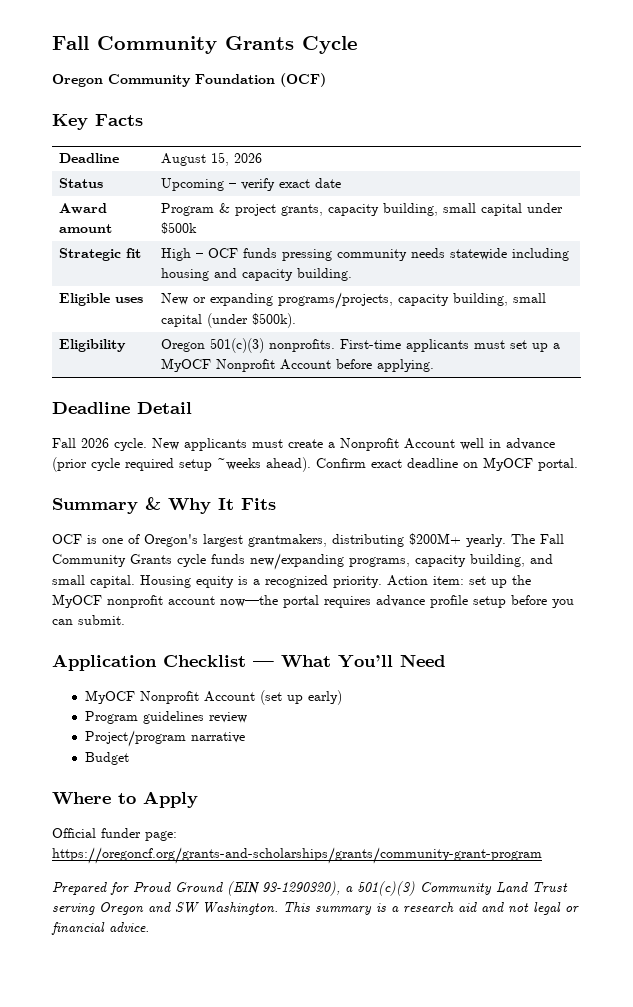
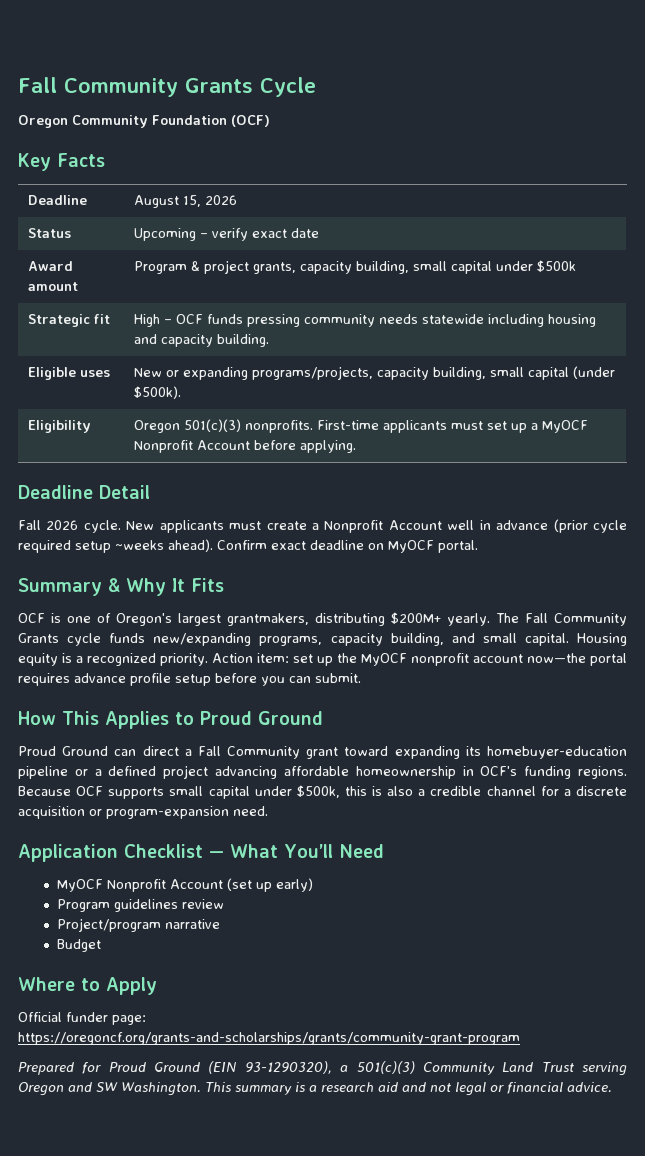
(125, 620) none -> [18,711,323,729] [18,746,627,759] [18,765,627,779] [18,785,627,799] [18,806,268,819] // How This Applies to Proud Ground // Proud Ground can direct a Fall Community grant toward expanding its homebuyer-education pipeline or a defined project advancing affordable homeownership in OCF's funding regions. Because OCF supports small capital under $500k, this is also a credible channel for a discrete acquisition or program-expansion need.

